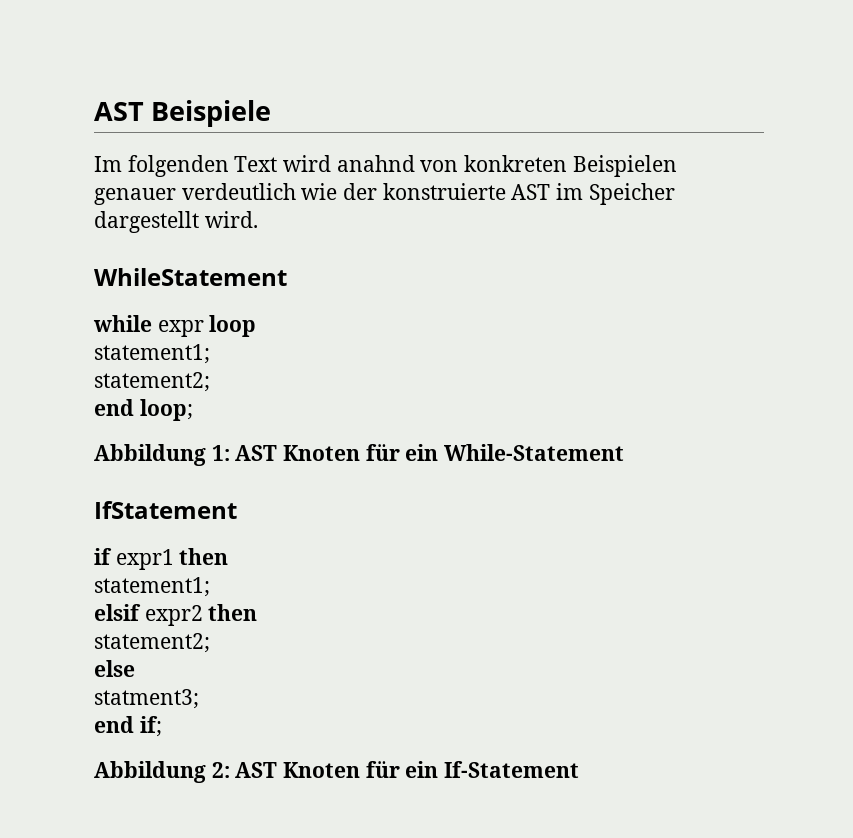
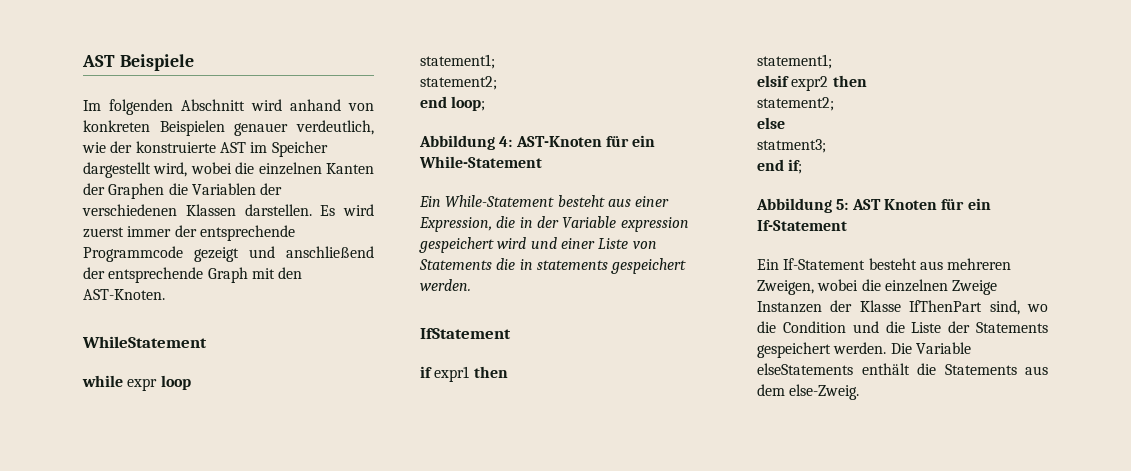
[234,155,415,172] Text wird anahnd -> [181,99,341,111] Abschnitt wird anhand
[181,183,296,200] verdeutlich -> [296,120,375,135] verdeutlich,
[204,211,258,228] wird. -> [153,162,374,177] [83,183,283,199] [82,204,374,216] [83,225,295,241] [83,246,374,262] [83,267,303,283] [83,289,165,300] wird, wobei die einzelnen Kanten der Graphen die Variablen der verschiedenen Klassen darstellen. Es wird zuerst immer der entsprechende Programmcode gezeigt und anschließend der entsprechende Graph mit den AST-Knoten.
[211,445,361,461] 1: AST Knoten -> [499,136,602,147] 4: AST-Knoten
(625, 452) none -> [419,195,670,207] [419,216,689,232] [419,237,657,253] [419,258,687,274] [420,279,471,291] // Ein While-Statement besteht aus einer Expression, die in der Variable expression gespeichert wird und einer Liste von Statements die in statements gespeichert werden.
[211,762,230,778] 2: -> [836,199,849,210] 5:
(580, 769) none -> [757,258,1012,270] [757,279,998,295] [757,300,1048,315] [757,321,1048,333] [757,342,971,358] [757,363,1048,375] [757,384,860,400] // Ein If-Statement besteht aus mehreren Zweigen, wobei die einzelnen Zweige Instanzen der Klasse IfThenPart sind, wo die Condition und die Liste der Statements gespeichert werden. Die Variable elseStatements enthält die Statements aus dem else-Zweig.

